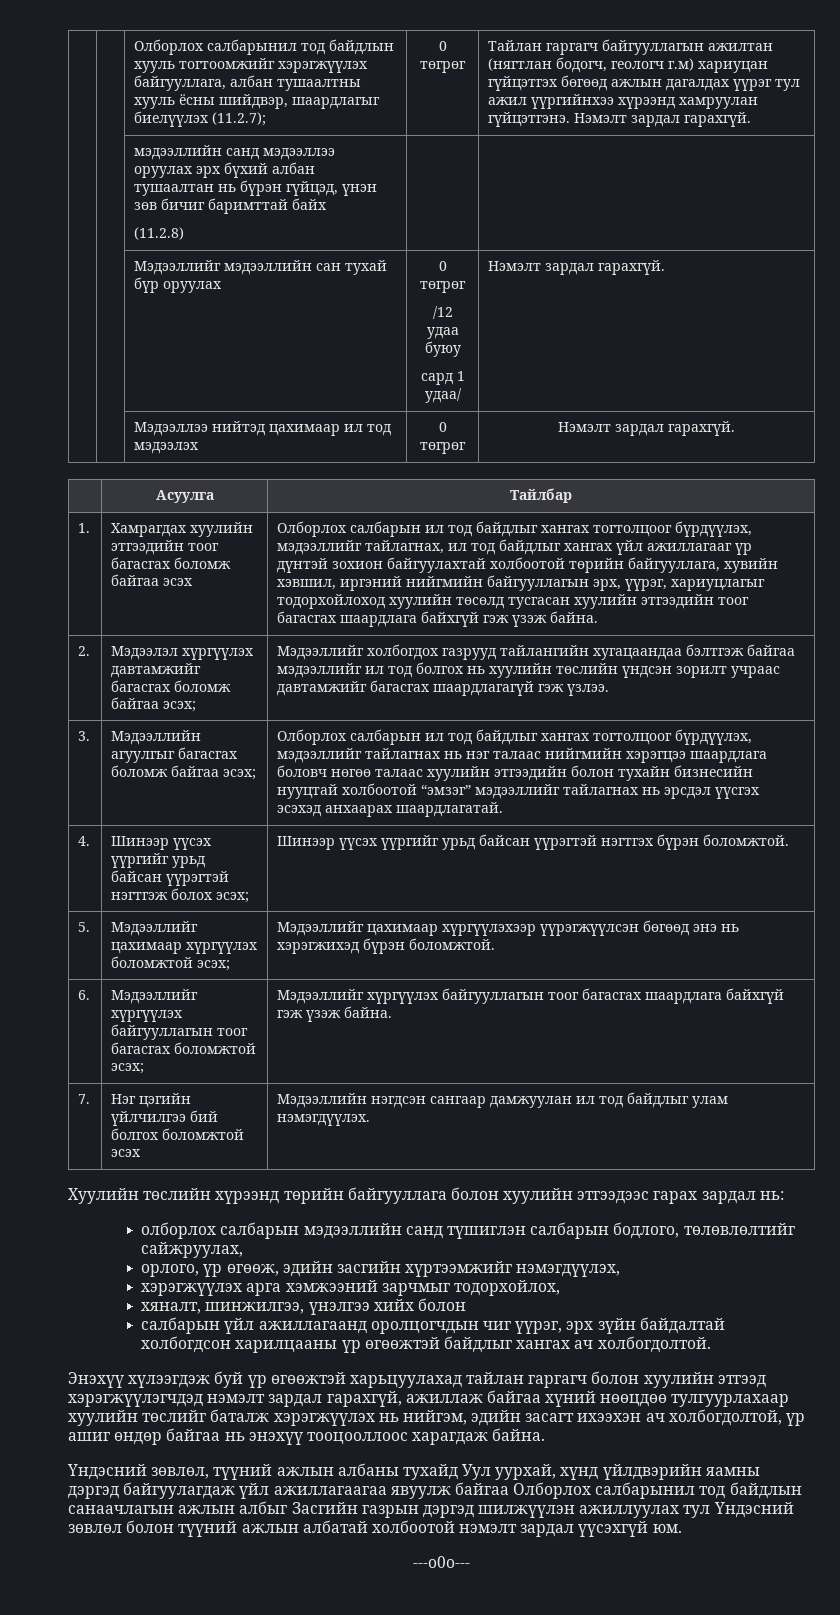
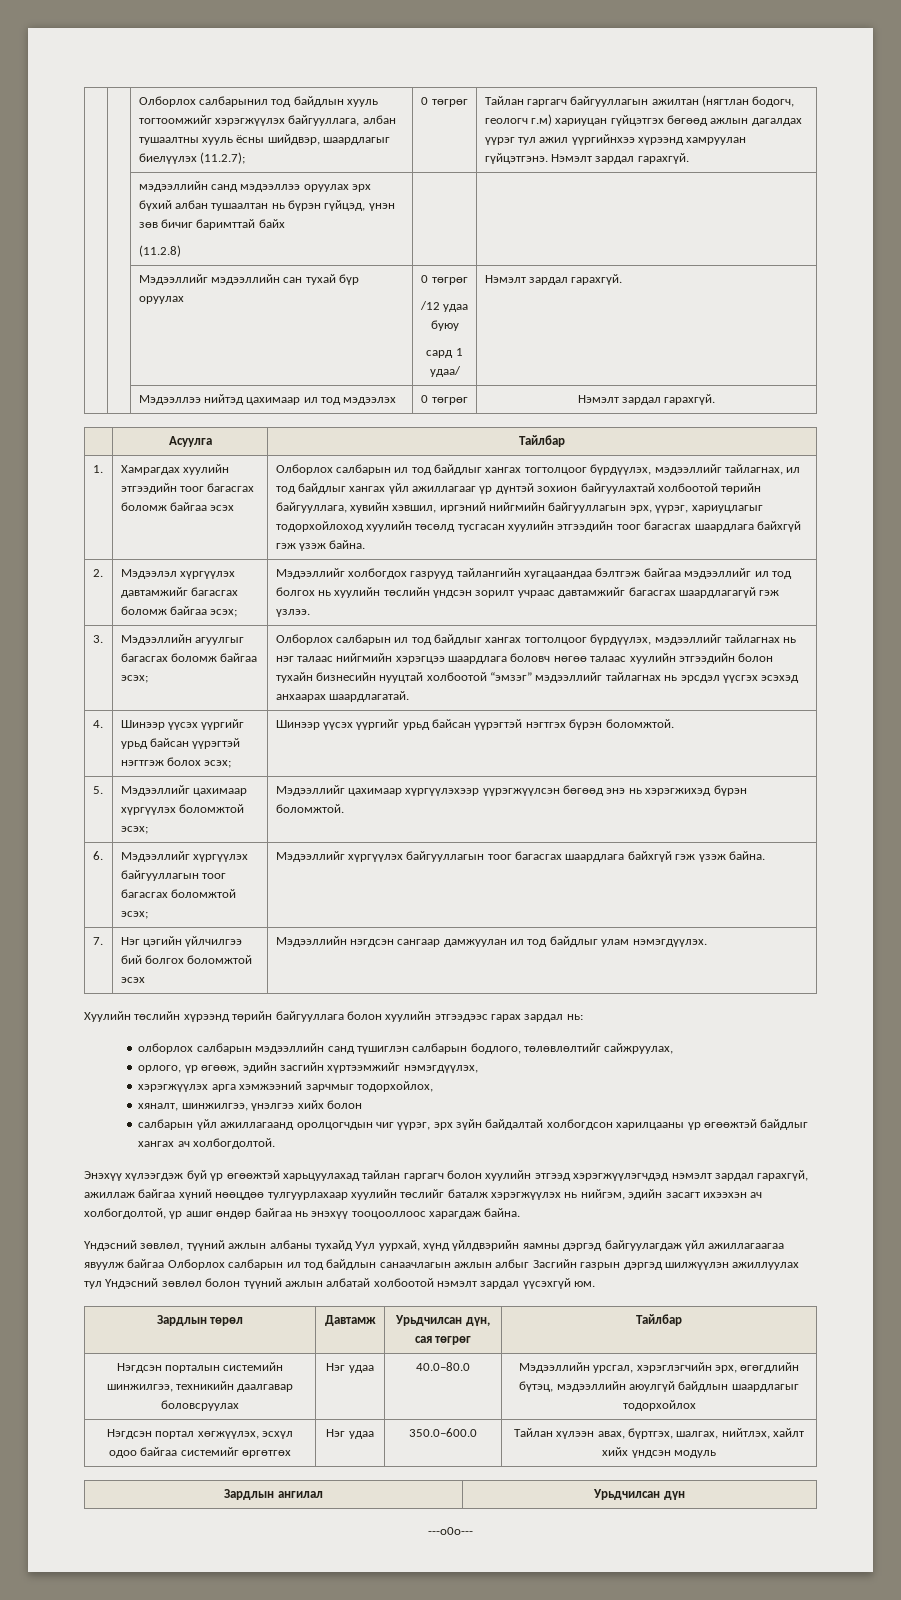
[595,1482,696,1499] салбарынил -> [228,1259,301,1270] салбарын ил
(682, 1528) none -> [156,1315,244,1326] [324,1315,376,1326] [395,1315,490,1326] [414,1336,472,1345] [635,1314,682,1326] [116,1362,284,1373] [106,1381,294,1392] [161,1400,239,1411] [326,1363,374,1373] [416,1362,470,1371] [518,1362,800,1373] [519,1381,799,1392] [622,1400,696,1411] [106,1429,294,1439] [108,1447,292,1458] [326,1429,374,1439] [409,1428,477,1437] [513,1428,805,1439] [602,1447,716,1458] [224,1489,323,1500] [593,1489,685,1500] // Зардлын төрөл | Давтамж | Урьдчилсан дүн, сая төгрөг | Тайлбар // Нэгдсэн порталын системийн шинжилгээ, техникийн даалгавар боловсруулах | Нэг удаа | 40.0–80.0 | Мэдээллийн урсгал, хэрэглэгчийн эрх, өгөгдлийн бүтэц, мэдээллийн аюулгүй байдлын шаардлагыг тодорхойлох // Нэгдсэн портал хөгжүүлэх, эсхүл одоо байгаа системийг өргөтгөх | Нэг удаа | 350.0–600.0 | Тайлан хүлээн авах, бүртгэх, шалгах, нийтлэх, хайлт хийх үндсэн модуль // Зардлын ангилал | Урьдчилсан дүн

